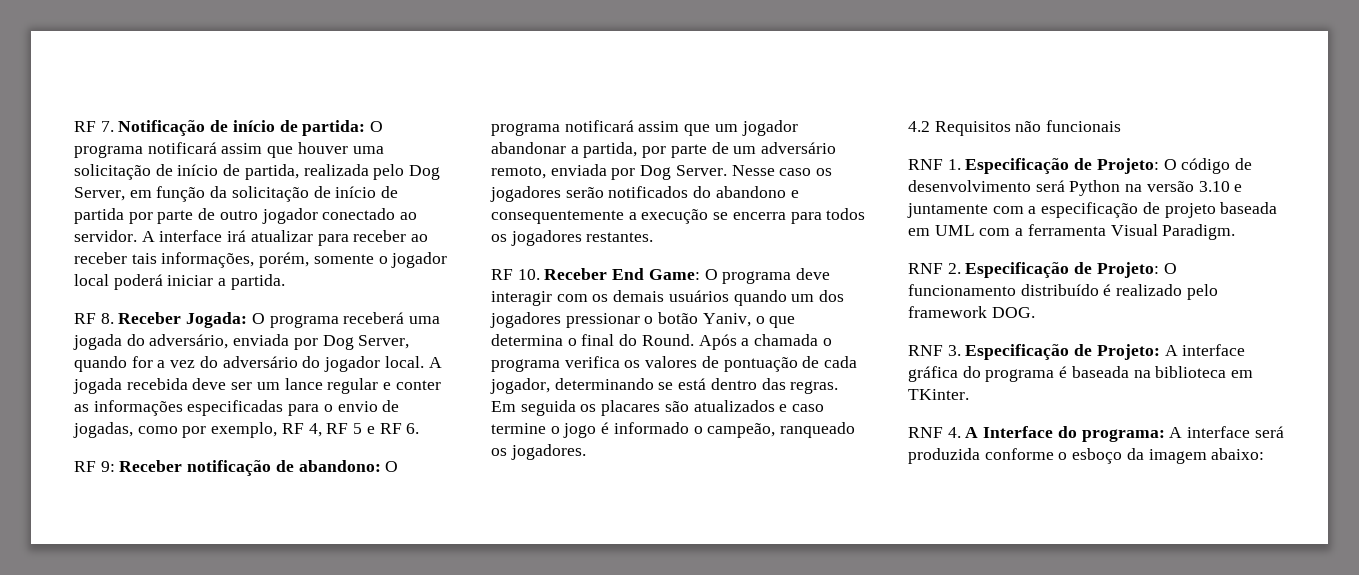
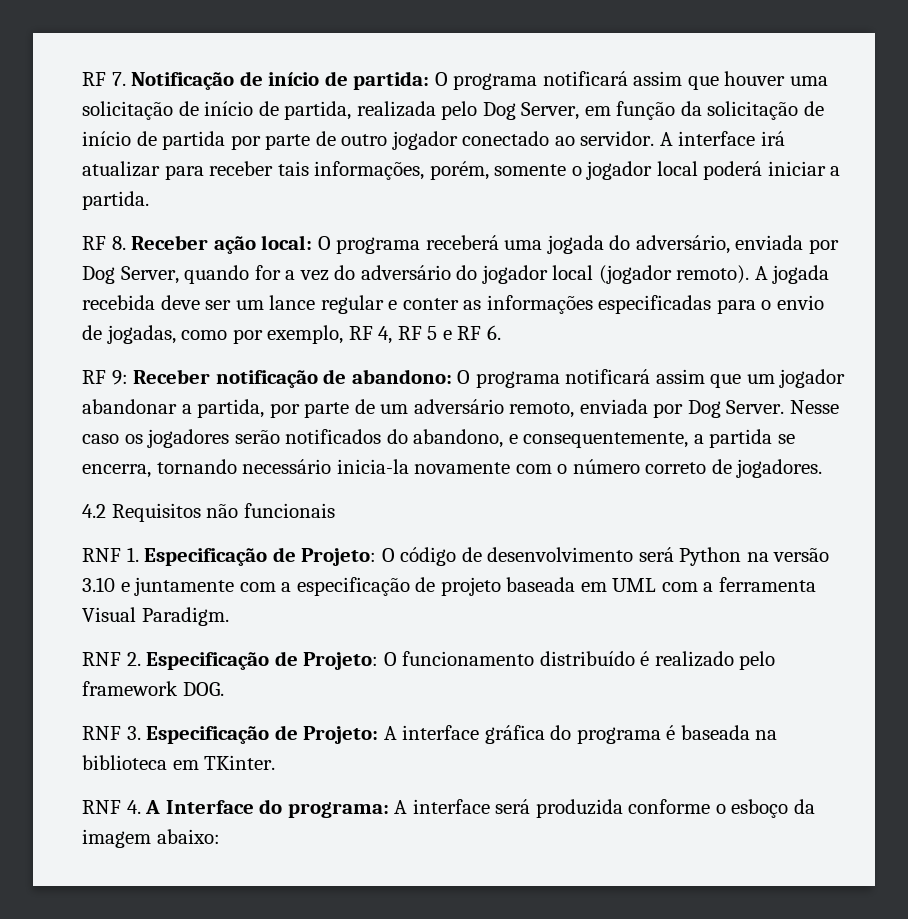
[411,234,429,242] [74,252,127,264] ao receber -> (274, 168) none
[186,312,248,328] Jogada: -> [213,235,313,254] ação local:
[384,356,424,368] local. -> [552,265,750,284] local (jogador remoto).
[715,186,799,198] [491,208,866,224] [491,230,654,246] [491,268,831,284] [491,290,845,306] [490,312,796,328] [491,334,832,350] [491,356,858,372] [490,378,839,394] [491,400,825,416] [491,422,856,438] [491,448,507,456] abandono e consequentemente a execução se encerra para todos os jogadores restantes. // RF 10. Receber End Game: O programa deve interagir com os demais usuários quando um dos jogadores pressionar o botão Yaniv, o que determina o final do Round. Após a chamada o programa verifica os valores de pontuação de cada jogador, determinando se está dentro das regras. Em seguida os placares são atualizados e caso termine o jogo é informado o campeão, ranqueado os -> [413,429,795,448] [82,459,732,478] abandono, e consequentemente, a partida se encerra, tornando necessário inicia-la novamente com o número correto de

